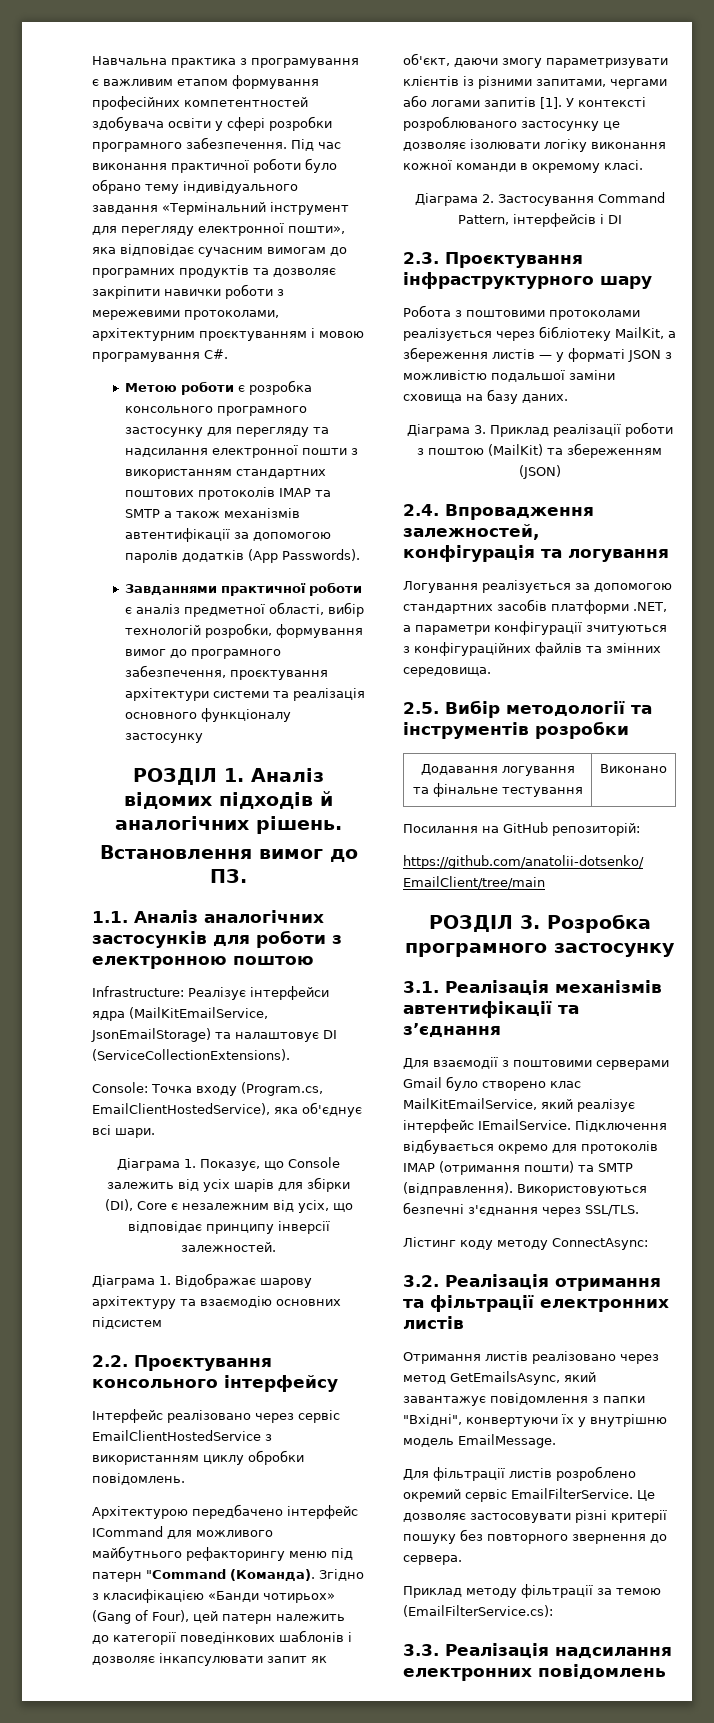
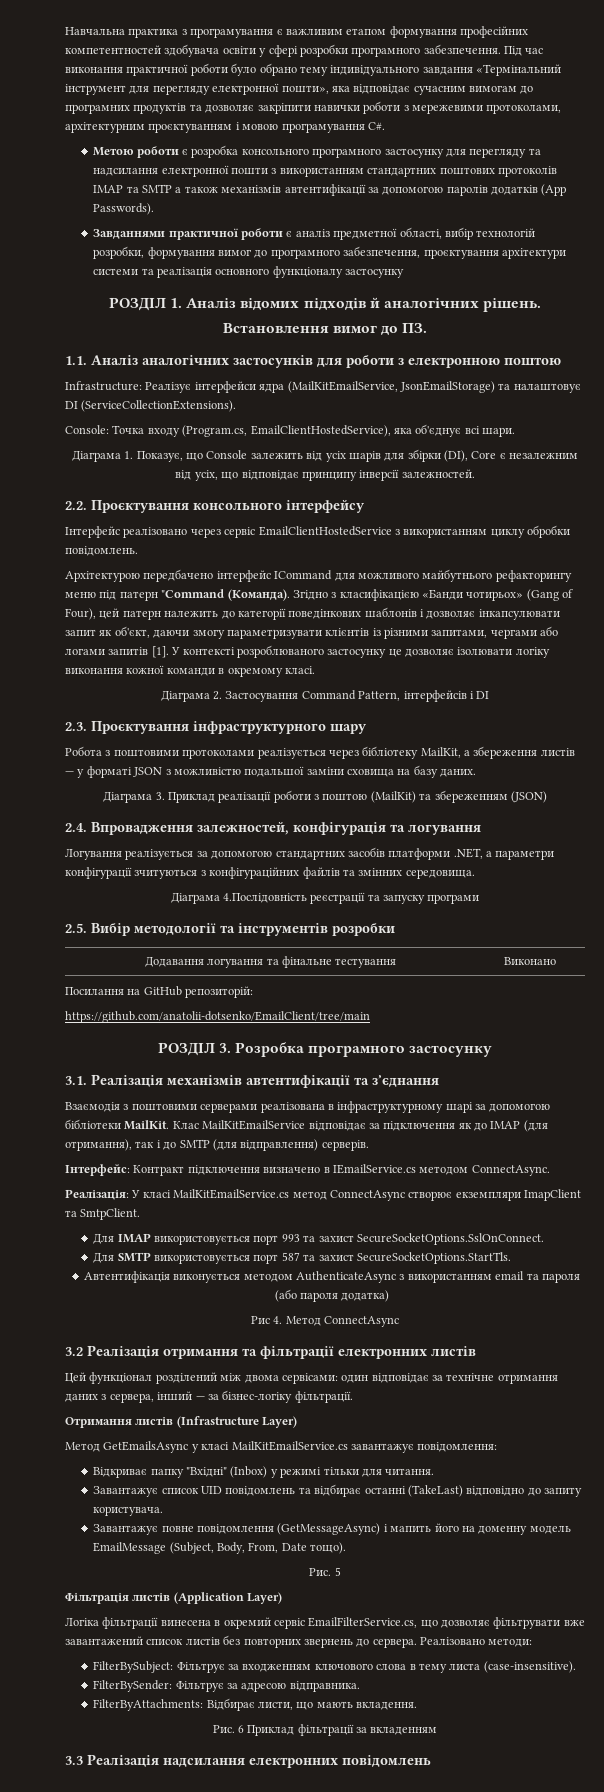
[92,1273,312,1288] [92,1296,341,1309] [92,1317,162,1329] // Діаграма 1. Відображає шарову архітектуру та взаємодію основних підсистем -> (475, 473) none
(491, 672) none -> [170,892,480,904] // Діаграма 4.Послідовність реєстрації та запуску програми
[403,1057,498,1069] Для взаємодії -> [65,1102,120,1112] Взаємодія
[403,1076,581,1091] [403,1098,635,1112] [403,1119,667,1133] [403,1139,658,1154] [403,1161,633,1175] [403,1182,647,1196] [403,1202,639,1217] [403,1237,648,1250] [403,1275,439,1287] Gmail було створено клас MailKitEmailService, який реалізує інтерфейс IEmailService. Підключення відбувається окремо для протоколів IMAP (отримання пошти) та SMTP (відправлення). Використовуються безпечні з'єднання через SSL/TLS. // Лістинг коду методу ConnectAsync: // 3.2. -> [260,1101,551,1113] [65,1119,548,1132] [65,1139,369,1151] [65,1164,550,1176] [65,1189,581,1201] [65,1208,141,1220] [93,1233,544,1245] [93,1252,511,1264] [83,1271,580,1283] [274,1289,390,1302] [250,1316,400,1327] [65,1347,83,1356] реалізована в інфраструктурному шарі за допомогою бібліотеки MailKit. Клас MailKitEmailService відповідає за підключення як до IMAP (для отримання), так і до SMTP (для відправлення) серверів. // Інтерфейс: Контракт підключення визначено в IEmailService.cs методом ConnectAsync. // Реалізація: У класі MailKitEmailService.cs метод ConnectAsync створює екземпляри ImapClient та SmtpClient. // Для IMAP використовується порт 993 та захист SecureSocketOptions.SslOnConnect. // Для SMTP використовується порт 587 та захист SecureSocketOptions.StartTls. // Автентифікація виконується методом AuthenticateAsync з використанням email та пароля (або пароля додатка) // Рис 4. Метод ConnectAsync // 3.2
[403,1351,659,1364] [403,1371,596,1385] [403,1393,645,1406] [403,1414,667,1427] [403,1434,556,1448] [403,1466,636,1481] [403,1488,655,1502] [403,1510,667,1523] [403,1529,667,1544] [403,1555,462,1565] [403,1584,661,1598] [403,1605,553,1617] [403,1644,439,1656] Отримання листів реалізовано через метод GetEmailsAsync, який завантажує повідомлення з папки "Вхідні", конвертуючи їх у внутрішню модель EmailMessage. // Для фільтрації листів розроблено окремий сервіс EmailFilterService. Це дозволяє застосовувати різні критерії пошуку без повторного звернення до сервера. // Приклад методу фільтрації за темою (EmailFilterService.cs): // 3.3. -> [65,1372,558,1384] [65,1390,353,1403] [65,1416,298,1428] [65,1441,498,1453] [93,1466,435,1478] [93,1484,583,1497] [93,1506,164,1516] [93,1523,571,1535] [93,1542,347,1554] [309,1567,341,1576] [65,1592,283,1604] [65,1617,585,1629] [65,1635,533,1648] [93,1661,576,1673] [93,1680,360,1692] [93,1698,418,1711] [212,1724,438,1736] [65,1756,83,1765] Цей функціонал розділений між двома сервісами: один відповідає за технічне отримання даних з сервера, інший — за бізнес-логіку фільтрації. // Отримання листів (Infrastructure Layer) // Метод GetEmailsAsync у класі MailKitEmailService.cs завантажує повідомлення: // Відкриває папку "Вхідні" (Inbox) у режимі тільки для читання. // Завантажує список UID повідомлень та відбирає останні (TakeLast) відповідно до запиту користувача. // Завантажує повне повідомлення (GetMessageAsync) і мапить його на доменну модель EmailMessage (Subject, Body, From, Date тощо). // Рис. 5 // Фільтрація листів (Application Layer) // Логіка фільтрації винесена в окремий сервіс EmailFilterService.cs, що дозволяє фільтрувати вже завантажений список листів без повторних звернень до сервера. Реалізовано методи: // FilterBySubject: Фільтрує за входженням ключового слова в тему листа (case-insensitive). // FilterBySender: Фільтрує за адресою відправника. // FilterByAttachments: Відбирає листи, що мають вкладення. // Рис. 6 Приклад фільтрації за вкладенням // 3.3

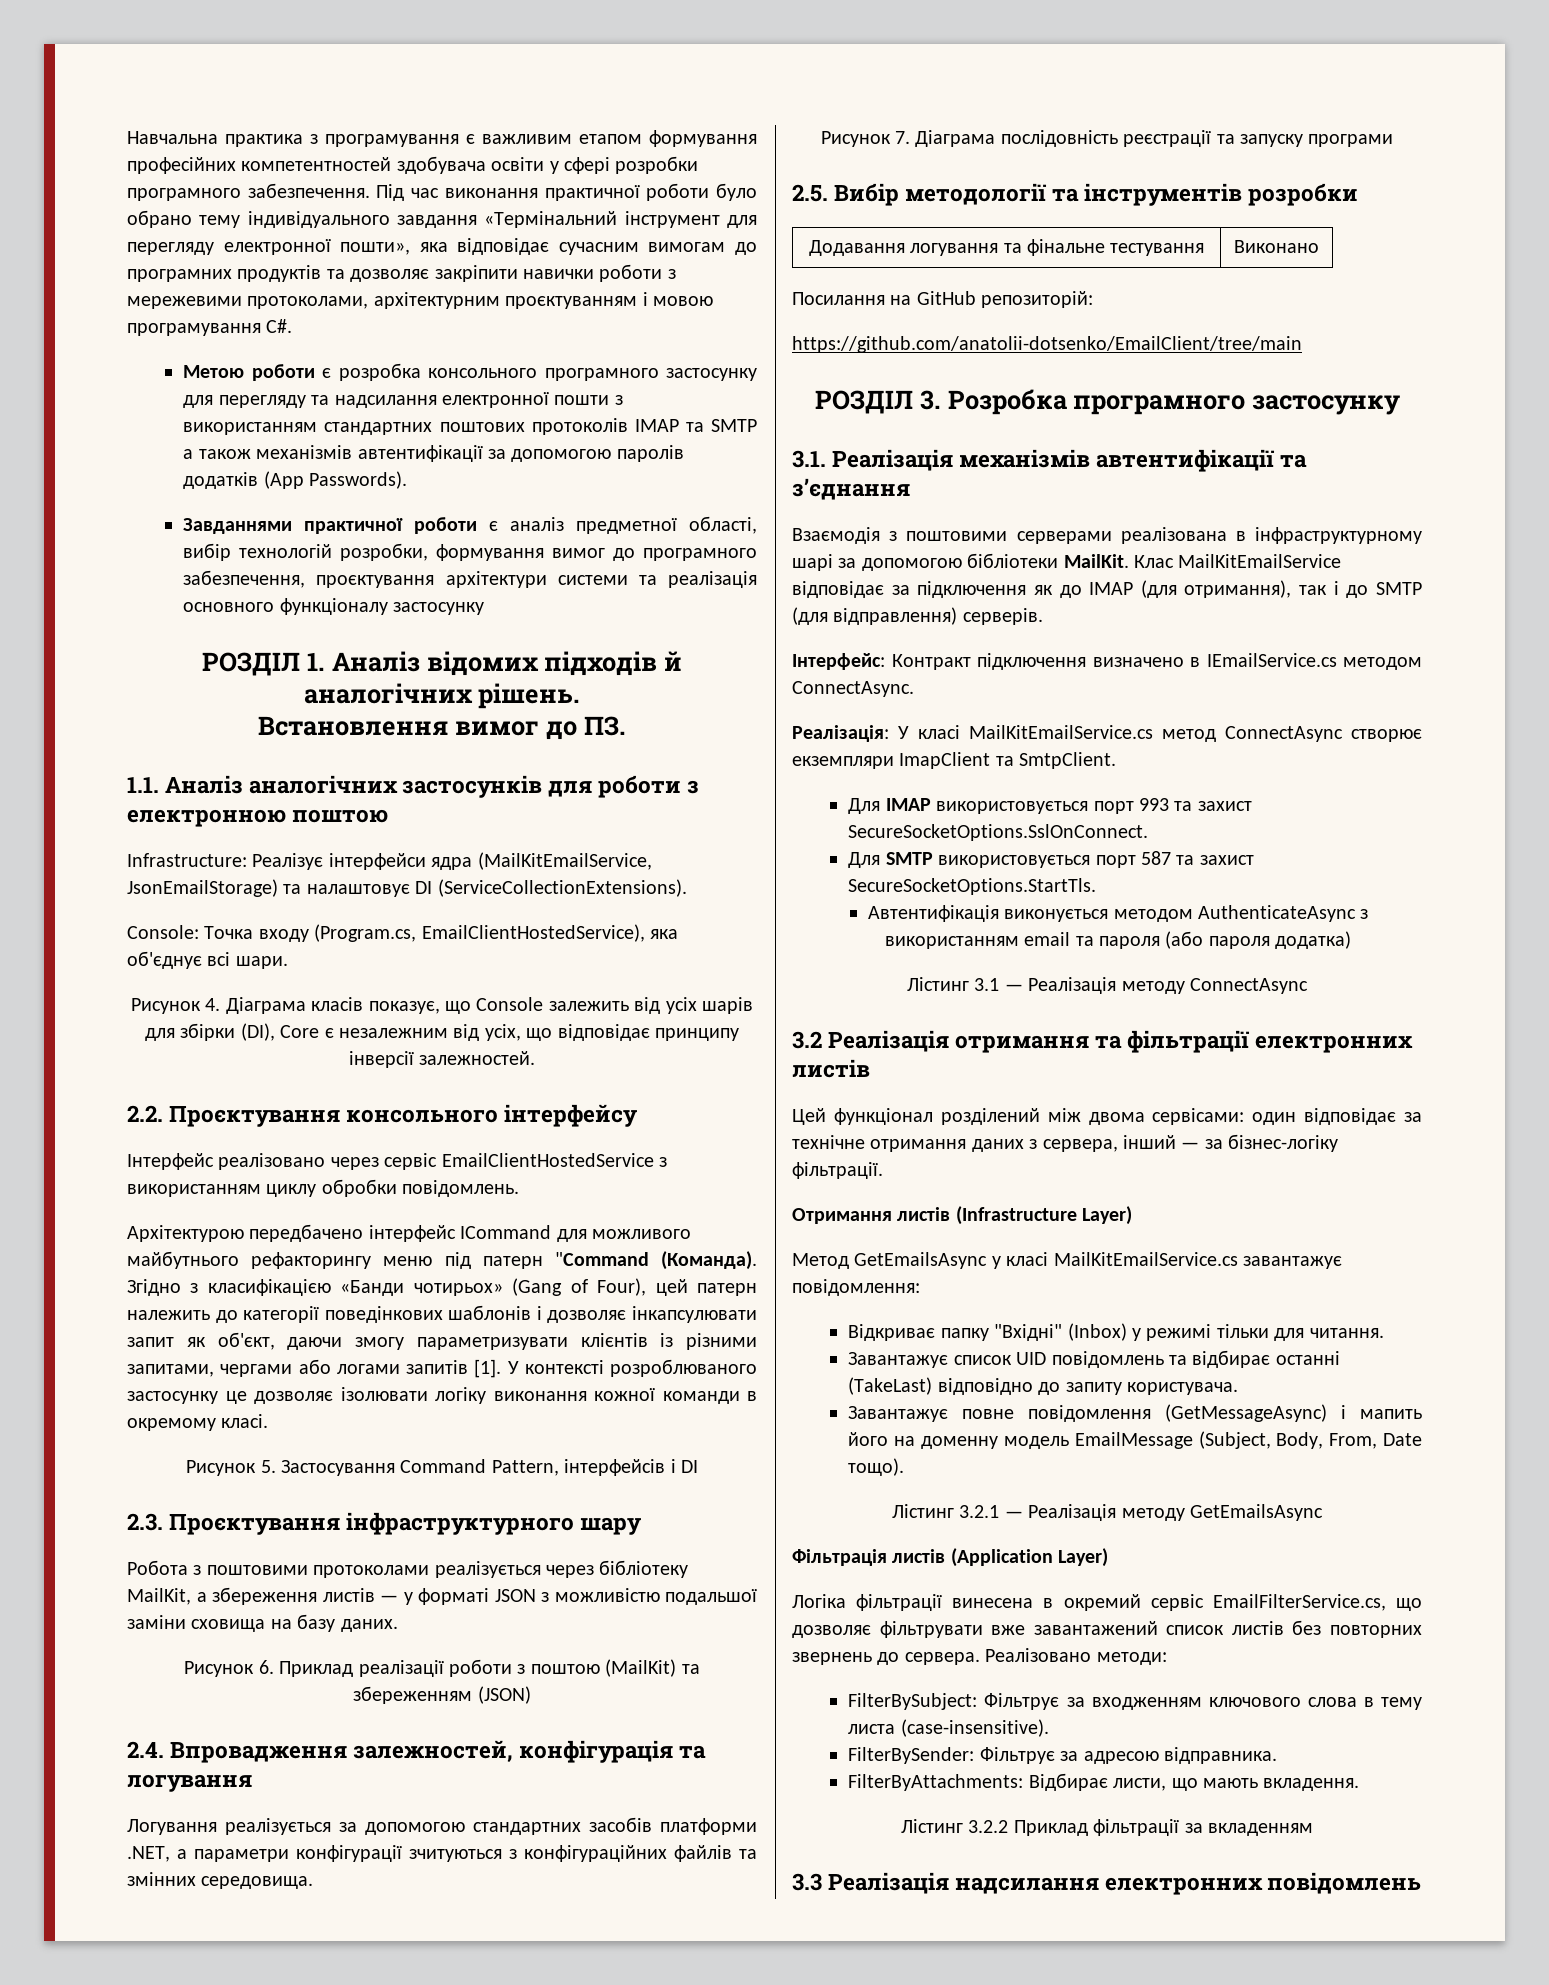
[71,450,183,462] Діаграма 1. Показує, -> [131,997,440,1014] Рисунок 4. Діаграма класів показує,
[160,690,223,702] Діаграма 2. -> [186,1460,276,1476] Рисунок 5.
[103,791,165,803] Діаграма 3. -> [184,1660,274,1677] Рисунок 6.
[170,892,307,904] Діаграма 4.Послідовність -> [820,130,1118,147] Рисунок 7. Діаграма послідовність
[250,1316,321,1326] Рис 4. Метод -> [907,977,1185,994] Лістинг 3.1 — Реалізація методу
[309,1567,341,1576] Рис. 5 -> [892,1504,1323,1521] Лістинг 3.2.1 — Реалізація методу GetEmailsAsync
[212,1725,244,1733] Рис. 6 -> [901,1819,1009,1833] Лістинг 3.2.2

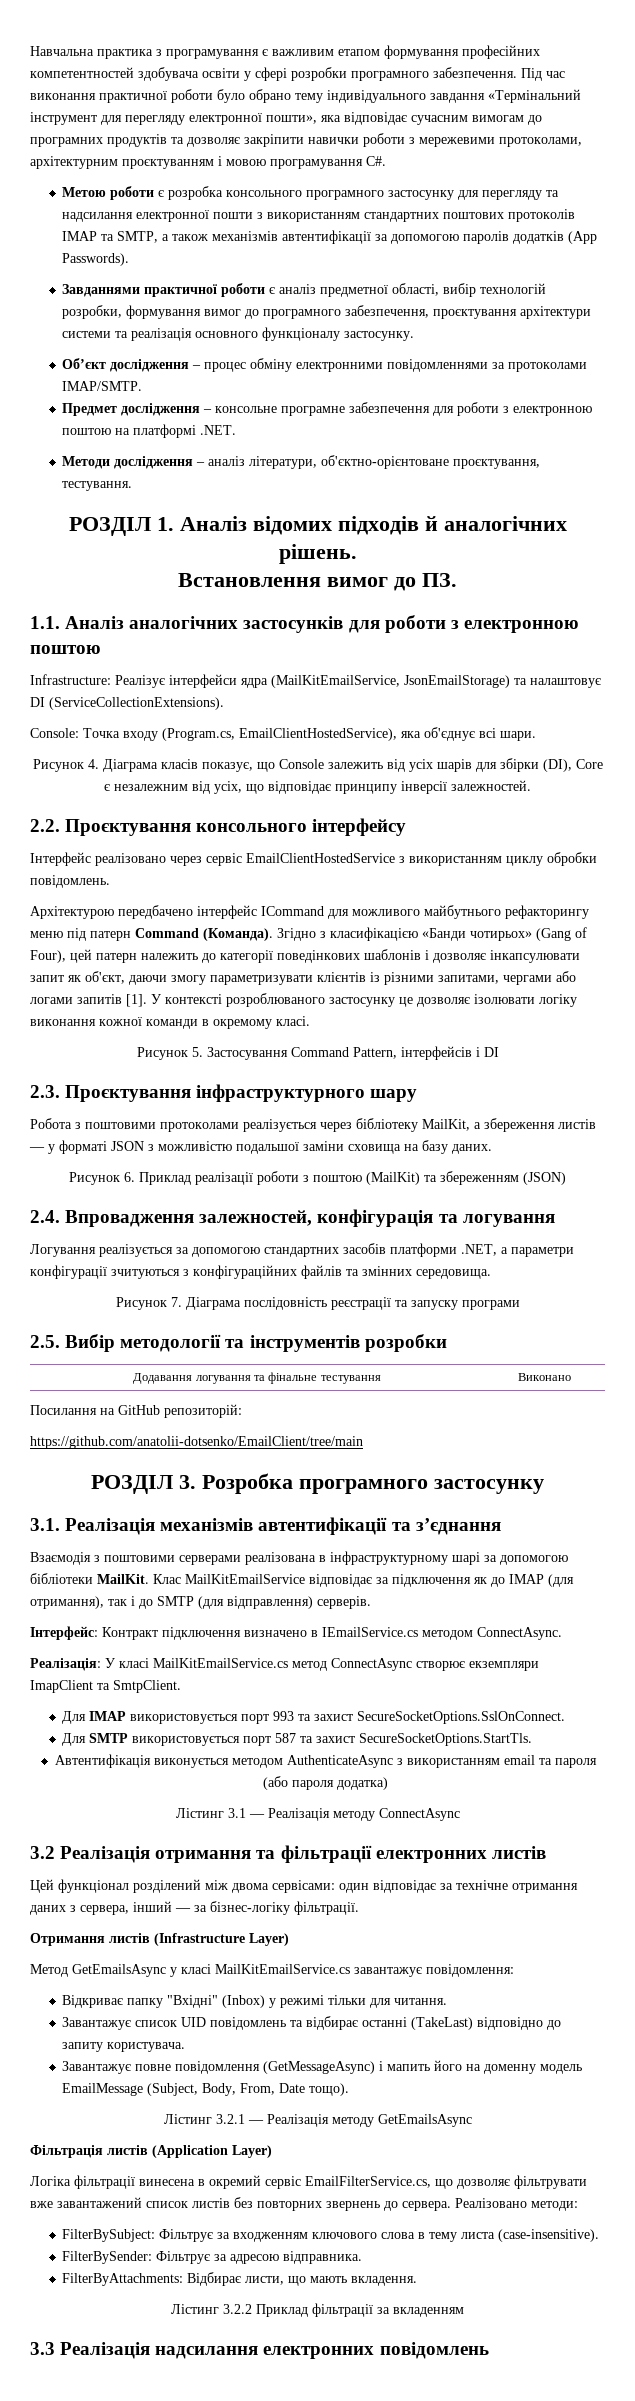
[711,419,757,432] SMTP -> [117,231,159,243] SMTP,
[393,602,485,615] застосунку -> [344,331,415,341] [62,358,588,372] [62,381,143,391] [62,402,593,416] [62,424,237,438] [62,455,541,469] [62,481,133,491] застосунку. // Об’єкт дослідження – процес обміну електронними повідомленнями за протоколами IMAP/SMTP. // Предмет дослідження – консольне програмне забезпечення для роботи з електронною поштою на платформі .NET. // Методи дослідження – аналіз літератури, об'єктно-орієнтоване проєктування, тестування.
[554,1252,649,1266] "Command -> [135,928,199,938] Command

